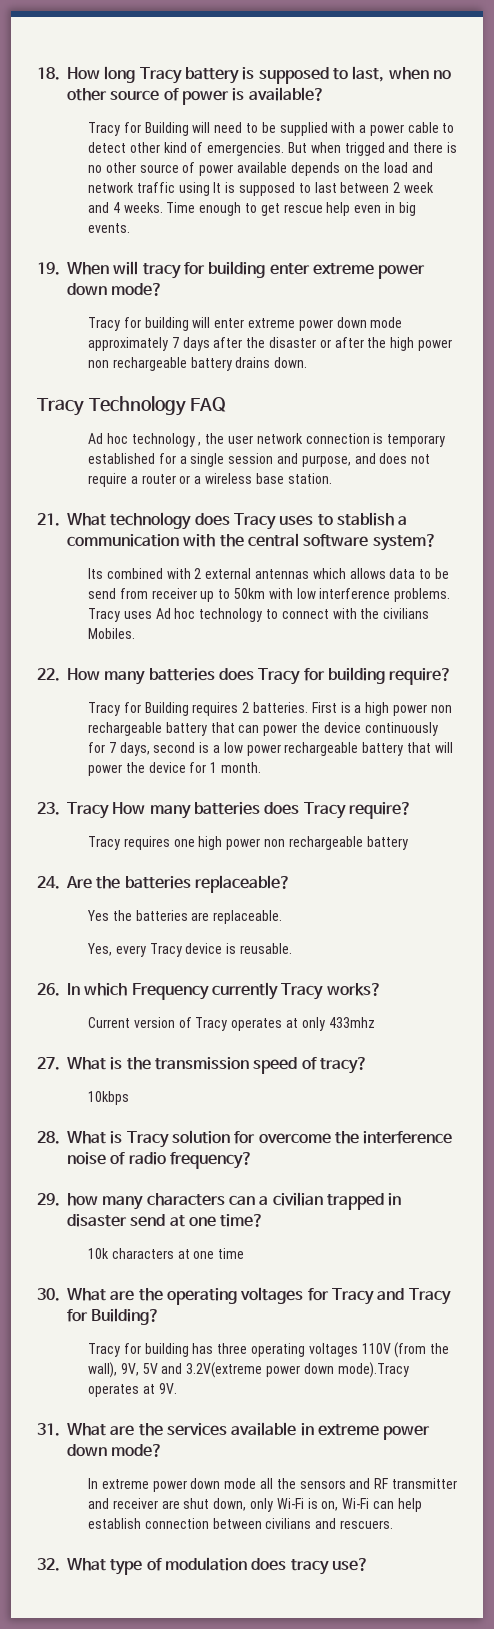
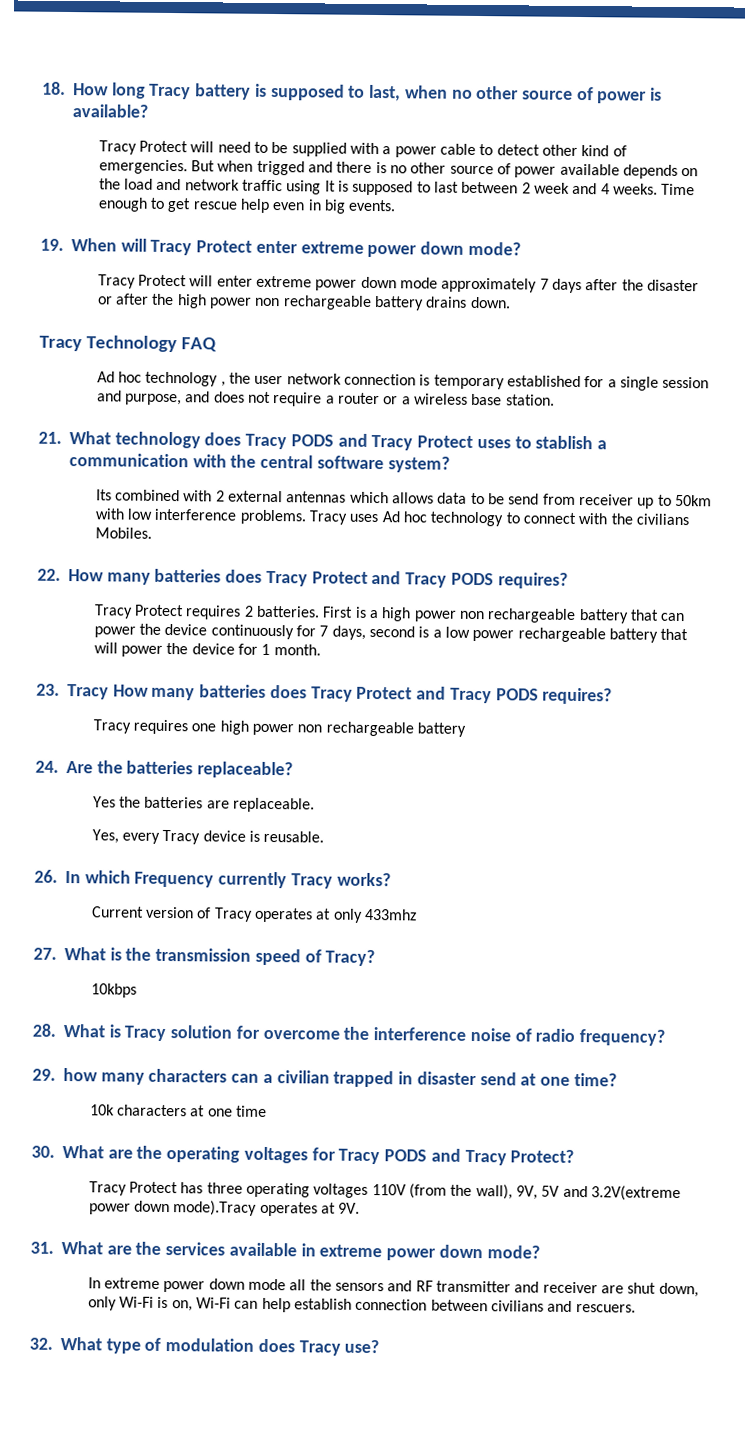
[123,122,189,136] for Building -> [139,140,189,153] Protect
[142,261,266,279] tracy for building -> [150,239,253,256] Tracy Protect
[123,317,189,331] for building -> [138,274,188,287] Protect
(276, 521) none -> [290,433,474,451] PODS and Tracy Protect
[303,667,453,685] [88,702,189,716] for building require? // Tracy for Building -> [311,570,568,589] [93,604,185,619] Protect and Tracy PODS requires? // Tracy Protect
[348,802,412,819] require? -> [356,686,613,705] Protect and Tracy PODS requires?
[319,1057,368,1074] tracy? -> [325,949,376,967] Tracy?
[377,1288,451,1305] [67,1308,161,1325] [88,1343,189,1357] and Tracy for Building? // Tracy for building -> [384,1148,575,1166] [88,1181,179,1196] PODS and Tracy Protect? // Tracy Protect
[290,1559,329,1575] tracy -> [298,1340,341,1356] Tracy

